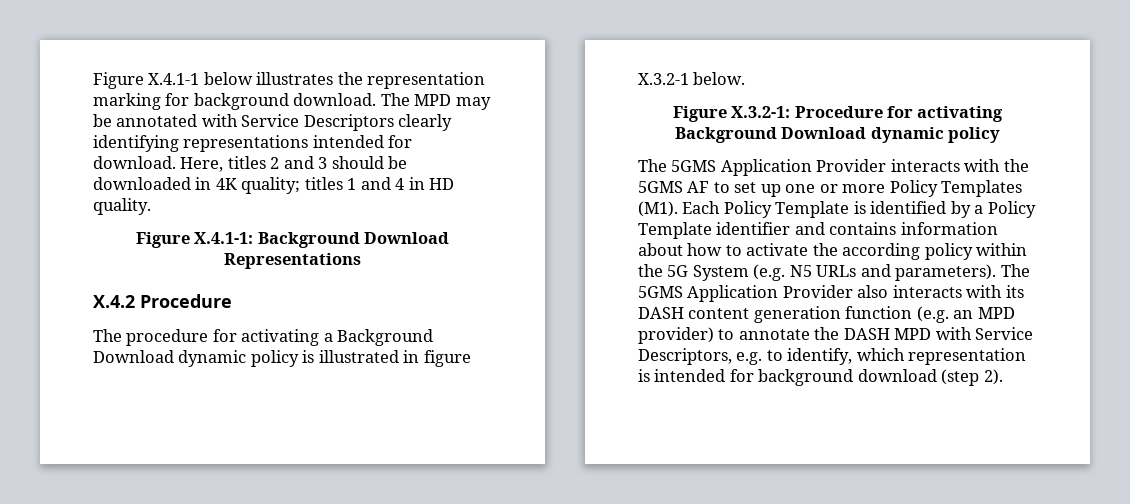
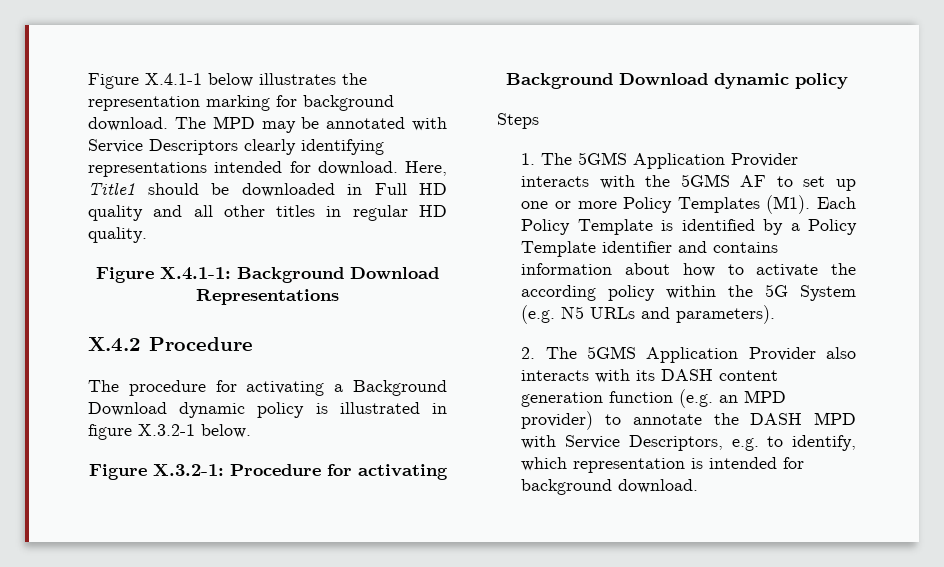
[227,156,408,169] [93,177,425,194] titles 2 and 3 should be downloaded in 4K quality; titles 1 and 4 in -> [88,182,447,197] [88,205,408,221] Title1 should be downloaded in Full HD quality and all other titles in regular
(1001, 135) none -> [497,113,539,129] [521,153,536,165] Steps // 1.
(997, 272) none -> [521,347,536,359] // 2.
[857,369,1003,386] download (step 2). -> [618,479,699,493] download.

